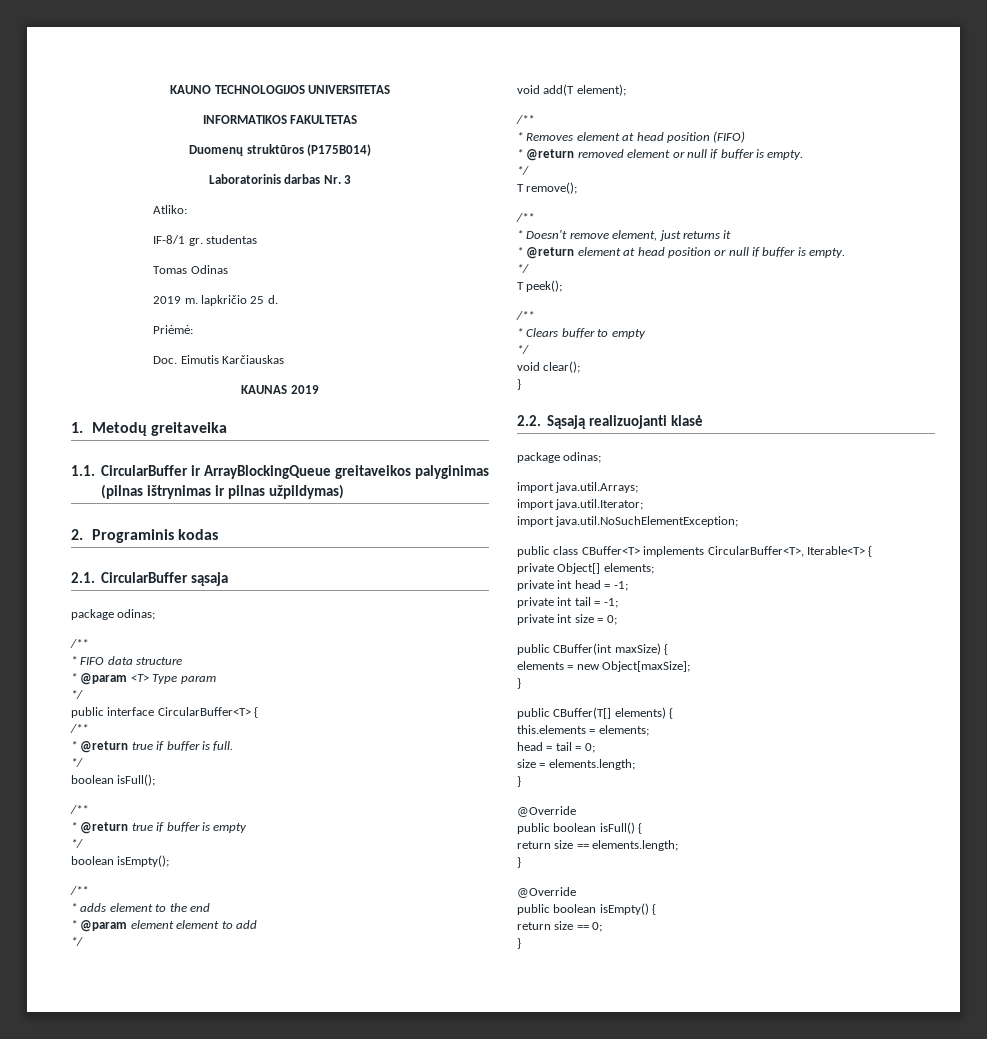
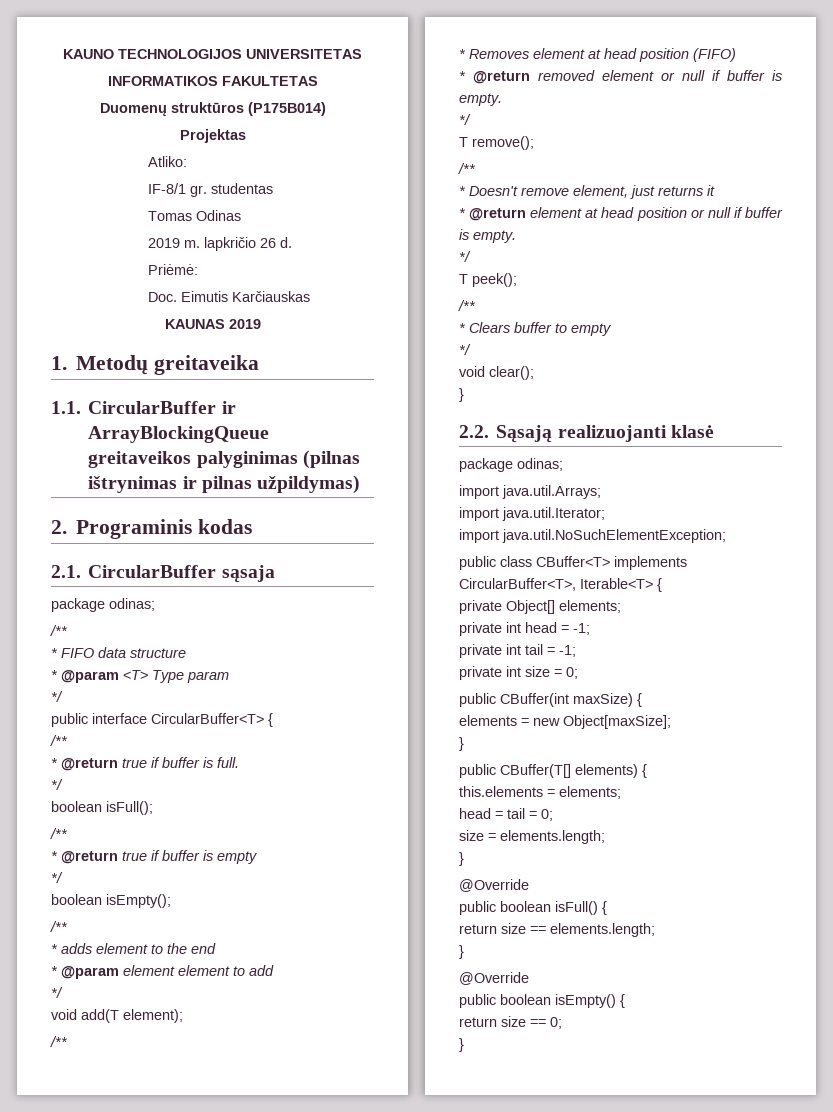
[208,174,352,184] Laboratorinis darbas Nr. 3 -> [179,129,246,143] Projektas
[250,296,265,304] 25 -> [259,238,276,248] 26

